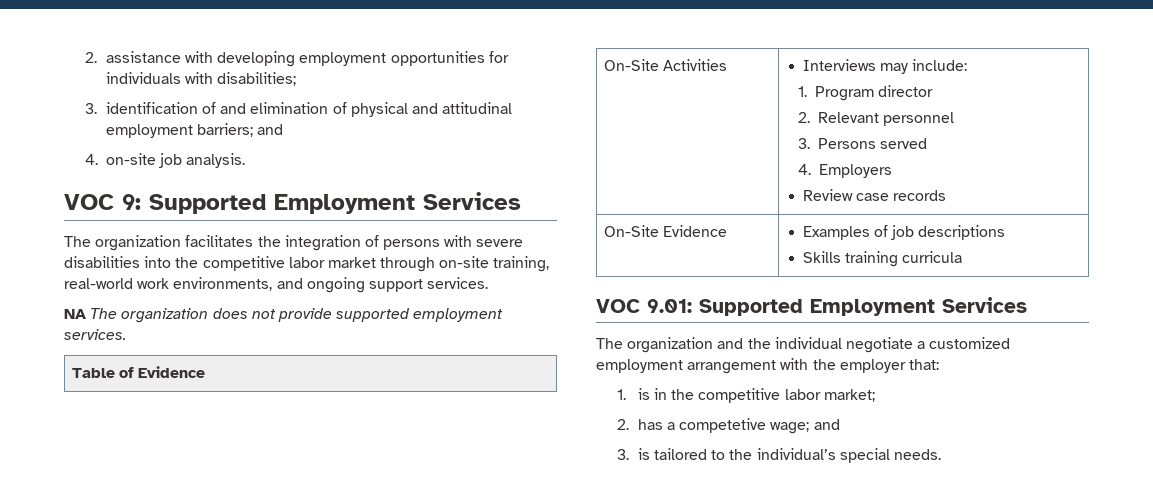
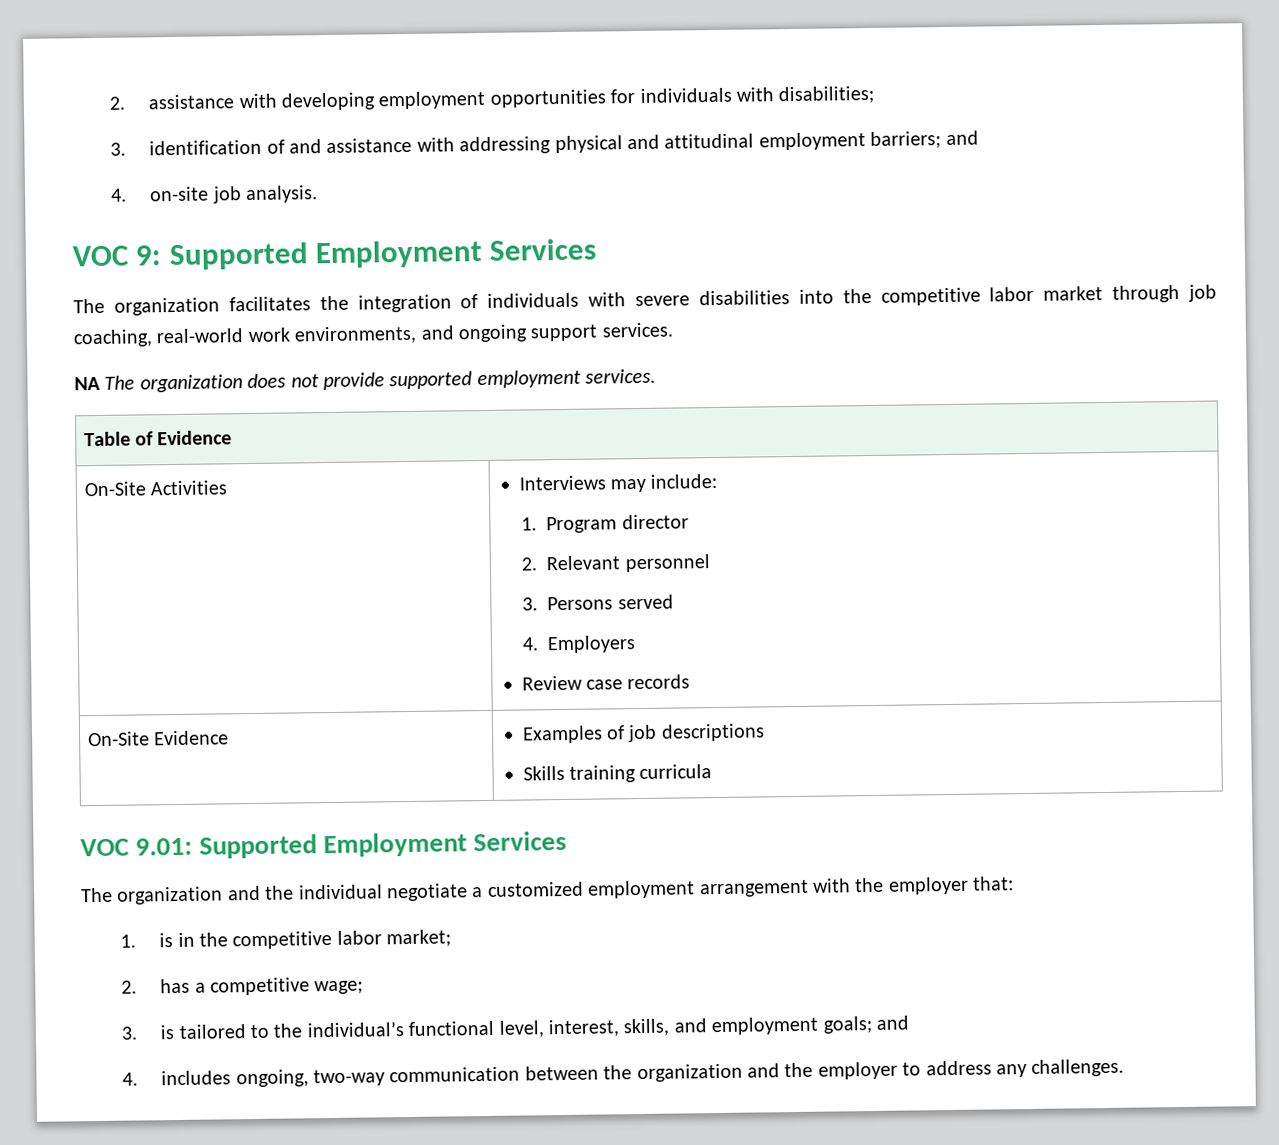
[250,102,347,114] elimination of -> [326,136,552,155] assistance with addressing
[383,239,441,250] persons -> [487,292,580,308] individuals
[439,256,550,272] on-site training, -> [1188,284,1217,302] [73,329,153,348] job coaching,
[679,418,767,433] competetive -> [209,977,310,996] competitive
[813,419,840,430] and -> (364, 987) none
[839,448,941,463] special needs. -> [408,1015,909,1038] [122,1058,1125,1088] functional level, interest, skills, and employment goals; and // 4. includes ongoing, two-way communication between the organization and the employer to address any challenges.

